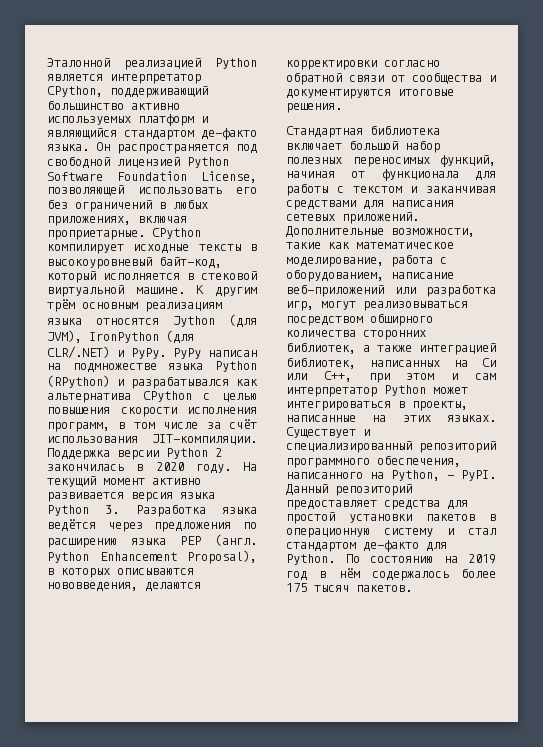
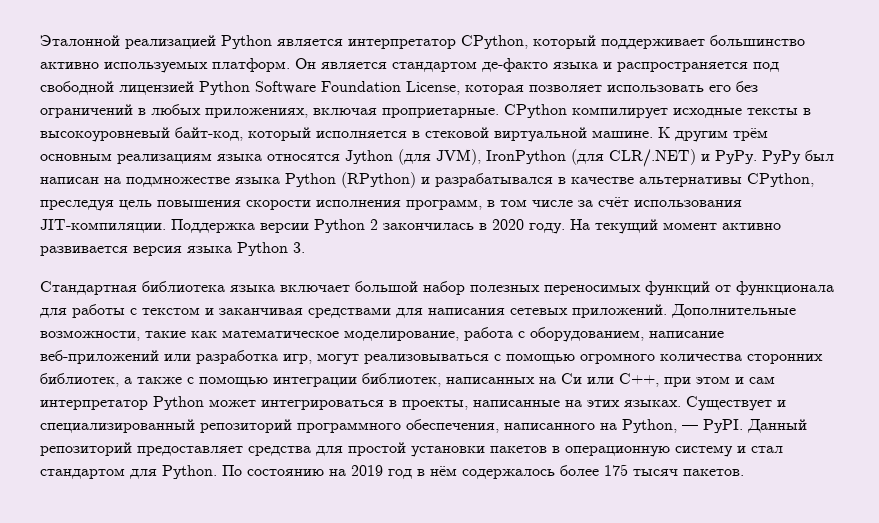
[110,86,208,98] поддерживающий -> [533,35,705,49] который поддерживает
[138,114,208,126] [47,128,257,140] [47,142,110,151] платформ и являющийся стандартом де-факто языка. Он -> [212,58,612,72] платформ. Он является стандартом де-факто языка и
[47,185,124,196] позволяющей -> [465,85,602,95] которая позволяет
(201, 353) none -> [805,150,834,161] был
[236,379,258,386] [47,391,257,403] как альтернатива CPython с целью -> [558,173,814,187] [40,200,152,211] в качестве альтернативы CPython, преследуя цель
[135,504,257,517] [47,519,257,532] [47,534,257,548] [47,550,257,564] [47,568,194,578] [47,582,201,592] [286,60,440,70] [286,72,496,85] [286,89,454,99] [286,103,342,113] Разработка языка ведётся через предложения по расширению языка PEP (англ. Python Enhancement Proposal), в которых описываются нововведения, делаются корректировки согласно обратной связи от сообщества и документируются итоговые решения. -> (305, 247) none
(440, 130) none -> [230,285,275,292] языка
[440,155,496,167] [286,171,335,178] функций, начиная -> [645,281,710,296] функций
[286,313,433,326] посредством обширного -> [494,353,655,364] с помощью огромного
[419,343,496,355] интеграцией -> [187,376,357,387] с помощью интеграции
[363,540,419,552] де-факто -> (125, 473) none

